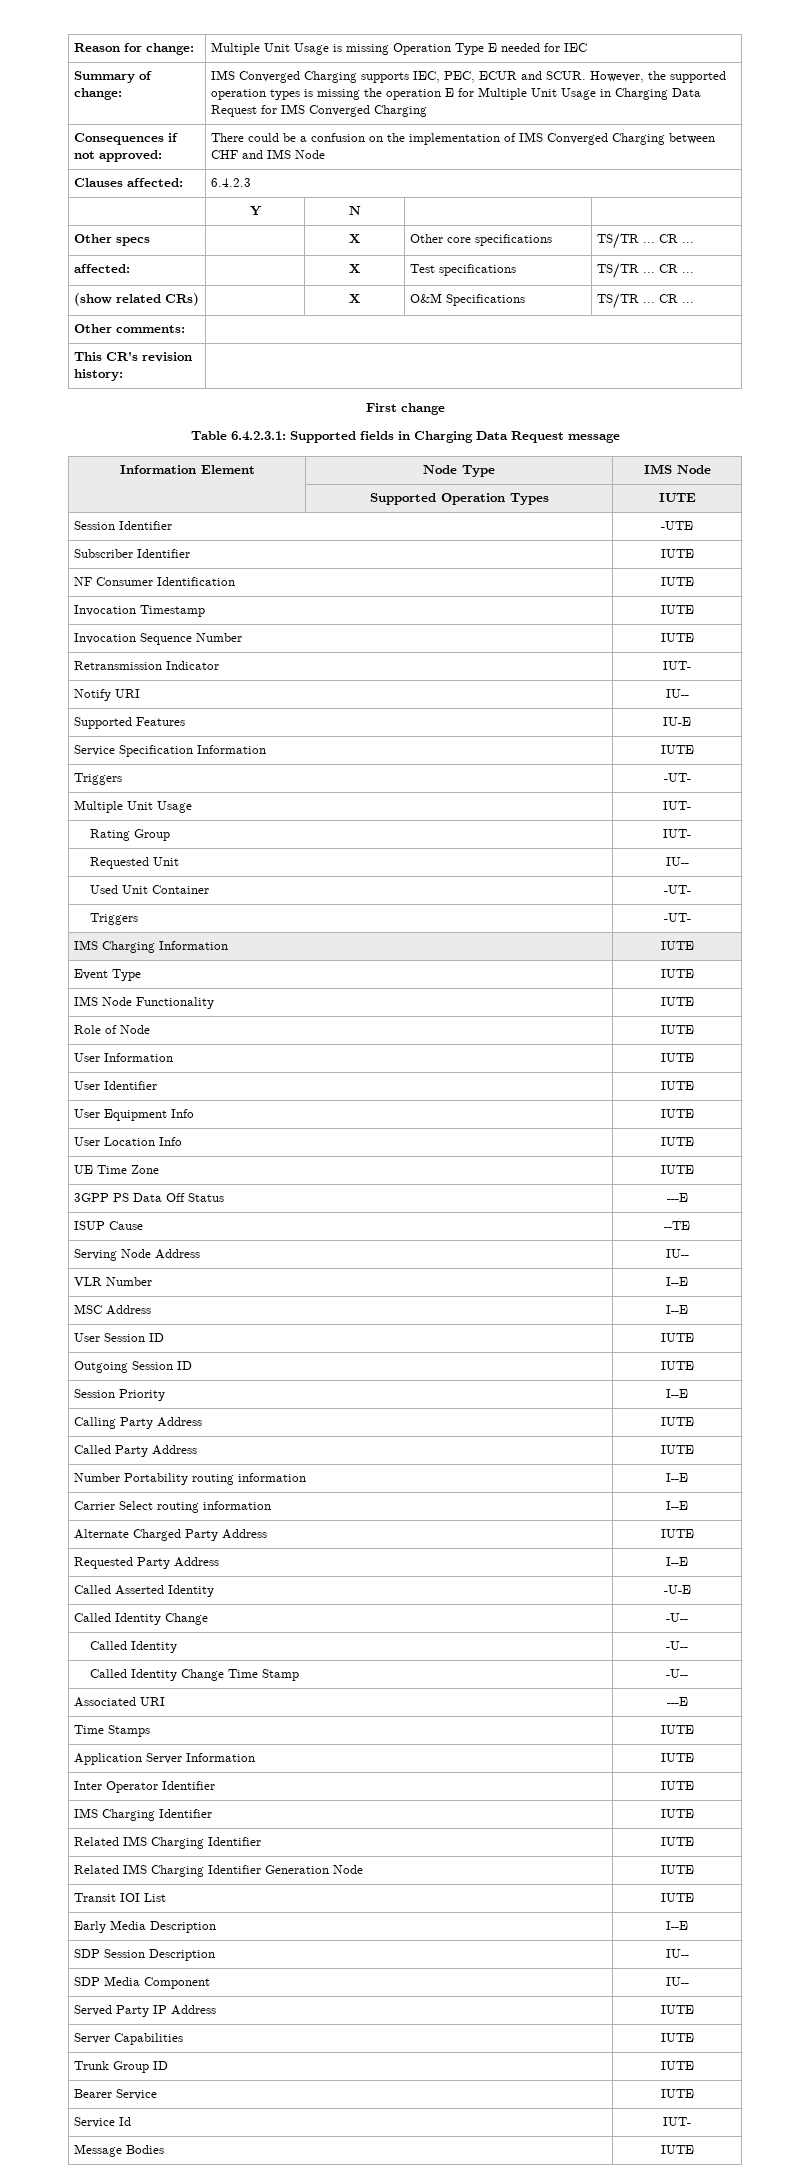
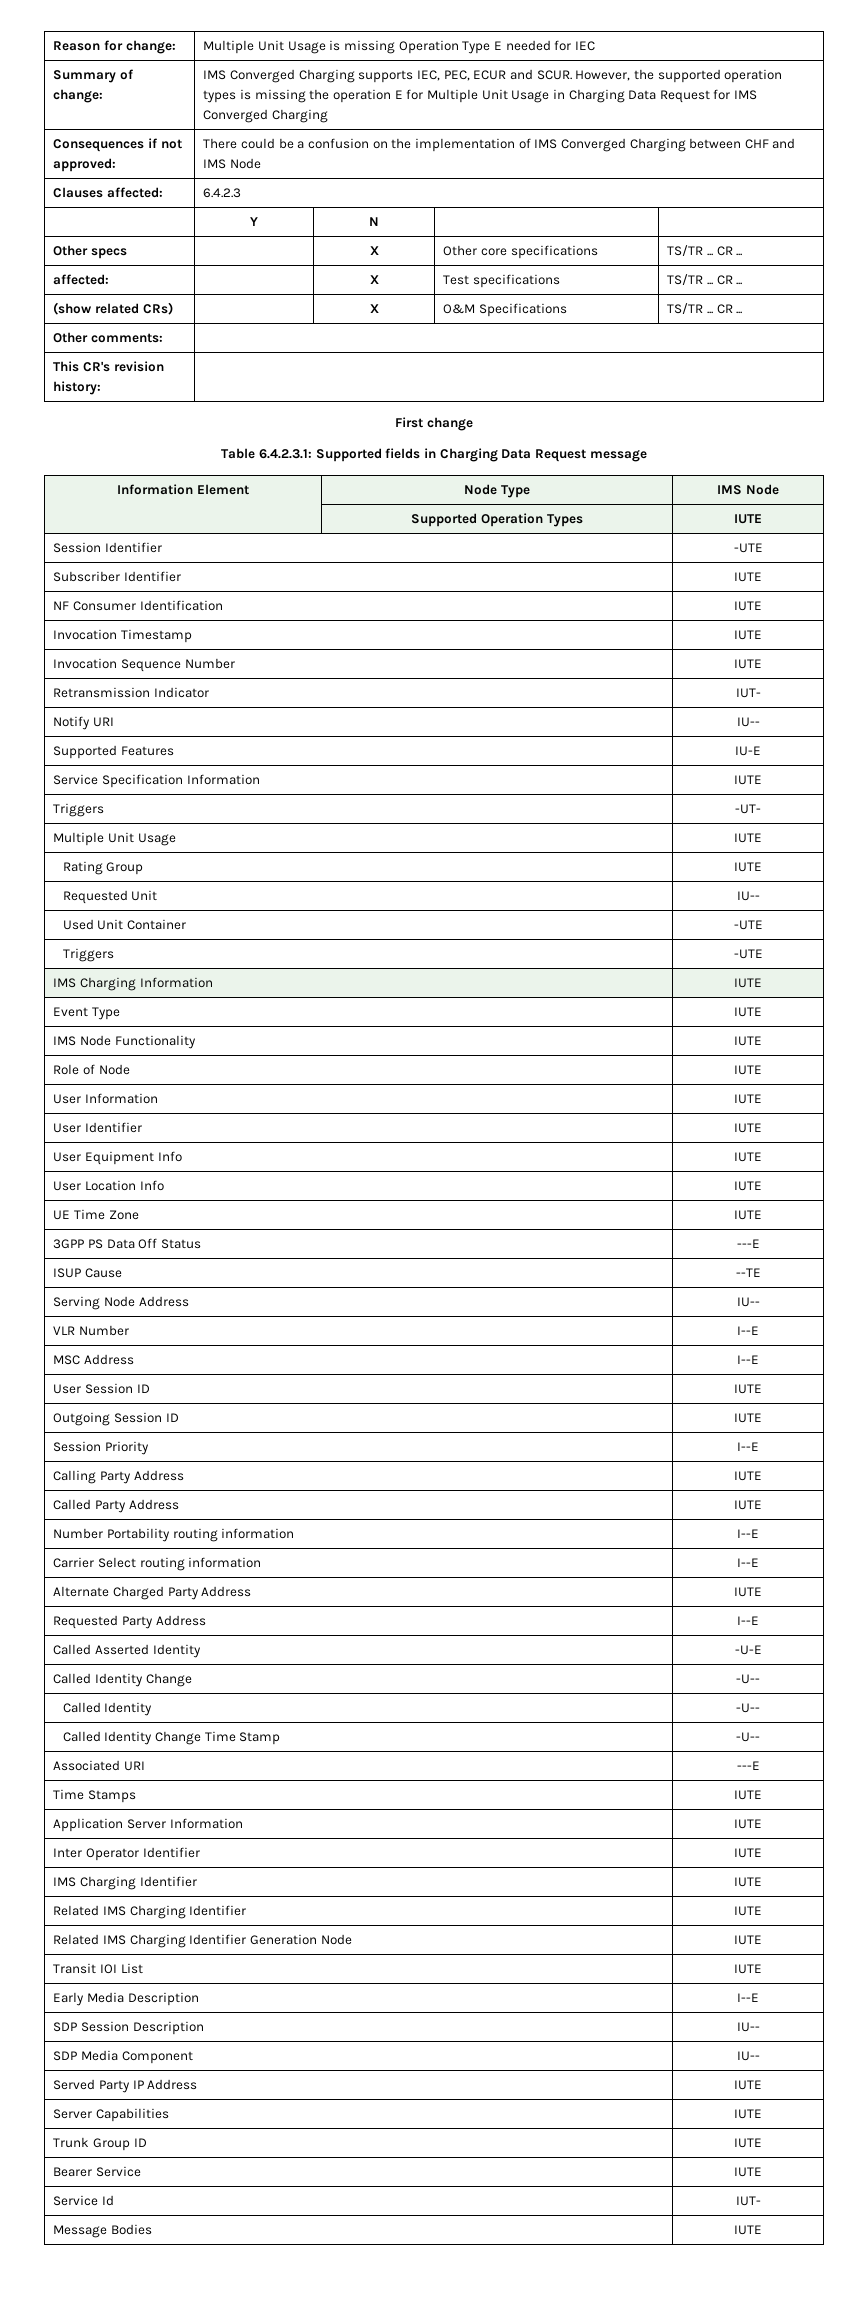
[663,801,691,810] IUT- -> [734,833,762,843] IUTE
[663,829,691,838] IUT- -> [734,862,762,872] IUTE
[663,885,691,894] [89,913,138,925] [663,913,691,922] -UT- // Triggers | -UT- -> [733,920,763,930] [62,948,114,962] [733,949,763,959] -UTE // Triggers | -UTE

